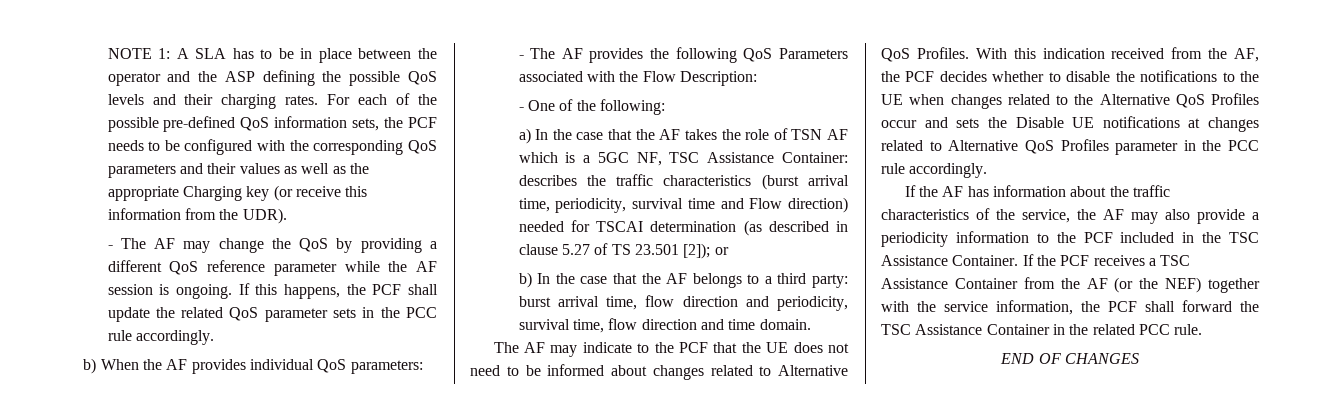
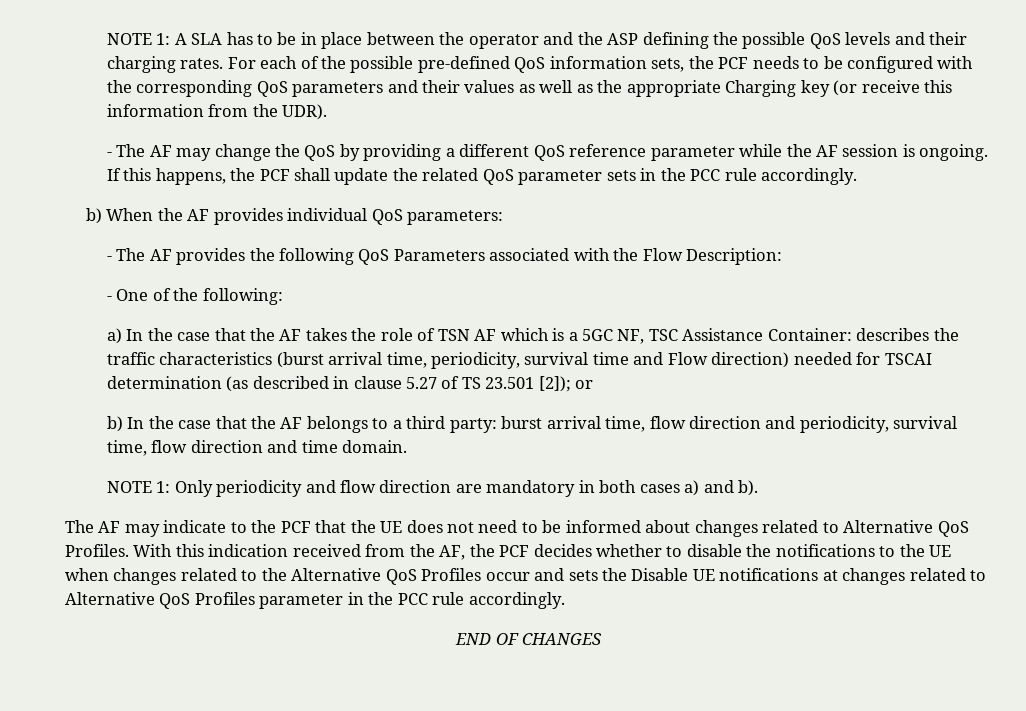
(811, 324) none -> [106,480,759,497] // NOTE 1: Only periodicity and flow direction are mandatory in both cases a) and b).
[904,185,1170,197] [881,208,1259,224] [881,231,1259,247] [881,254,1191,266] [881,277,1260,293] [881,300,1259,315] [881,324,1203,335] // If the AF has information about the traffic characteristics of the service, the AF may also provide a periodicity information to the PCF included in the TSC Assistance Container. If the PCF receives a TSC Assistance Container from the AF (or the NEF) together with the service information, the PCF shall forward the TSC Assistance Container in the related PCC rule. -> (565, 600) none

